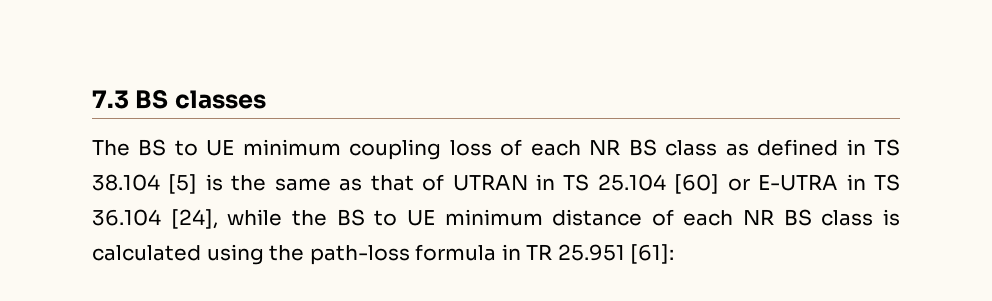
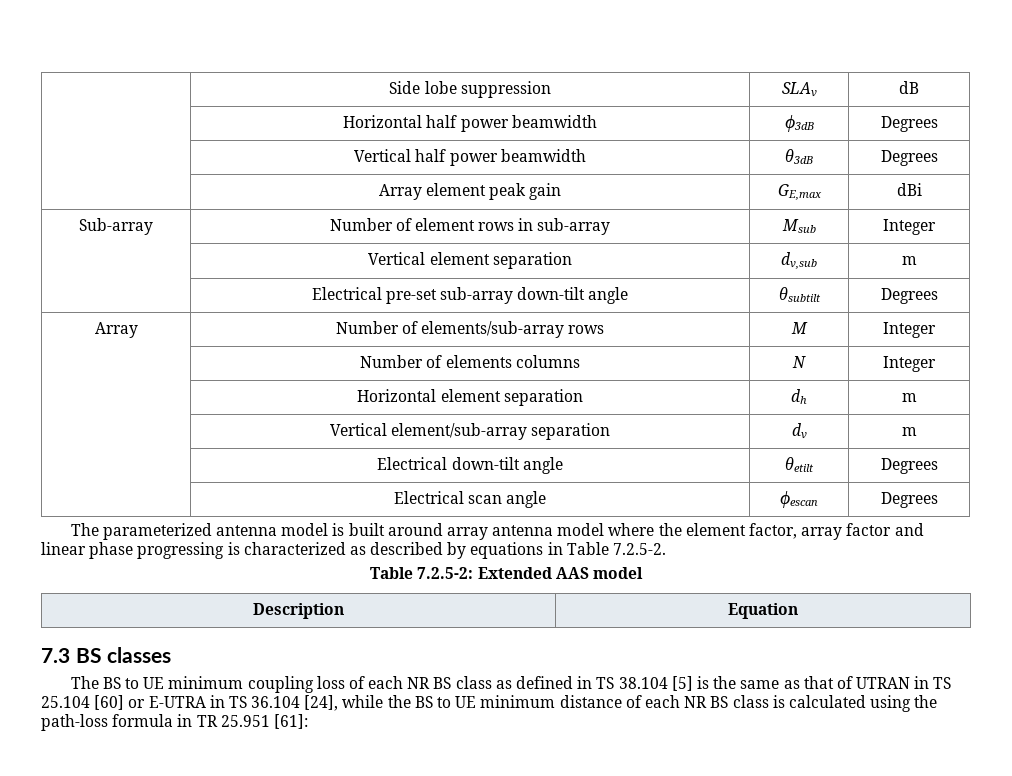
(92, 99) none -> [389,81,551,98] [781,82,817,97] [899,81,919,94] [343,115,597,132] [784,115,814,132] [880,116,938,132] [354,149,586,166] [785,149,813,164] [880,150,938,166] [378,183,562,200] [777,184,822,201] [896,183,922,196] [79,218,153,235] [329,218,611,235] [781,219,816,233] [883,219,936,235] [368,252,572,269] [781,252,817,270] [901,256,917,265] [311,287,629,304] [778,287,821,302] [880,288,938,304] [94,322,138,338] [335,321,605,338] [790,322,808,334] [883,322,936,338] [360,355,580,368] [792,356,806,368] [883,356,936,372] [357,389,583,406] [791,389,807,404] [901,393,917,402] [329,423,611,440] [791,423,807,439] [901,427,917,436] [377,457,563,474] [785,457,814,472] [880,458,938,474] [393,491,547,508] [780,491,818,508] [880,492,938,508] [70,523,924,540] [41,542,667,559] [370,567,643,579] [253,603,344,619] [728,603,798,619] | Side lobe suppression | SLAv | dB // | Horizontal half power beamwidth | ϕ3dB | Degrees // | Vertical half power beamwidth | θ3dB | Degrees // | Array element peak gain | GE,max | dBi // Sub-array | Number of element rows in sub-array | Msub | Integer // | Vertical element separation | dv,sub | m // | Electrical pre-set sub-array down-tilt angle | θsubtilt | Degrees // Array | Number of elements/sub-array rows | M | Integer // | Number of elements columns | N | Integer // | Horizontal element separation | dh | m // | Vertical element/sub-array separation | dv | m // | Electrical down-tilt angle | θetilt | Degrees // | Electrical scan angle | ϕescan | Degrees // The parameterized antenna model is built around array antenna model where the element factor, array factor and linear phase progressing is characterized as described by equations in Table 7.2.5-2. // Table 7.2.5-2: Extended AAS model // Description | Equation //

